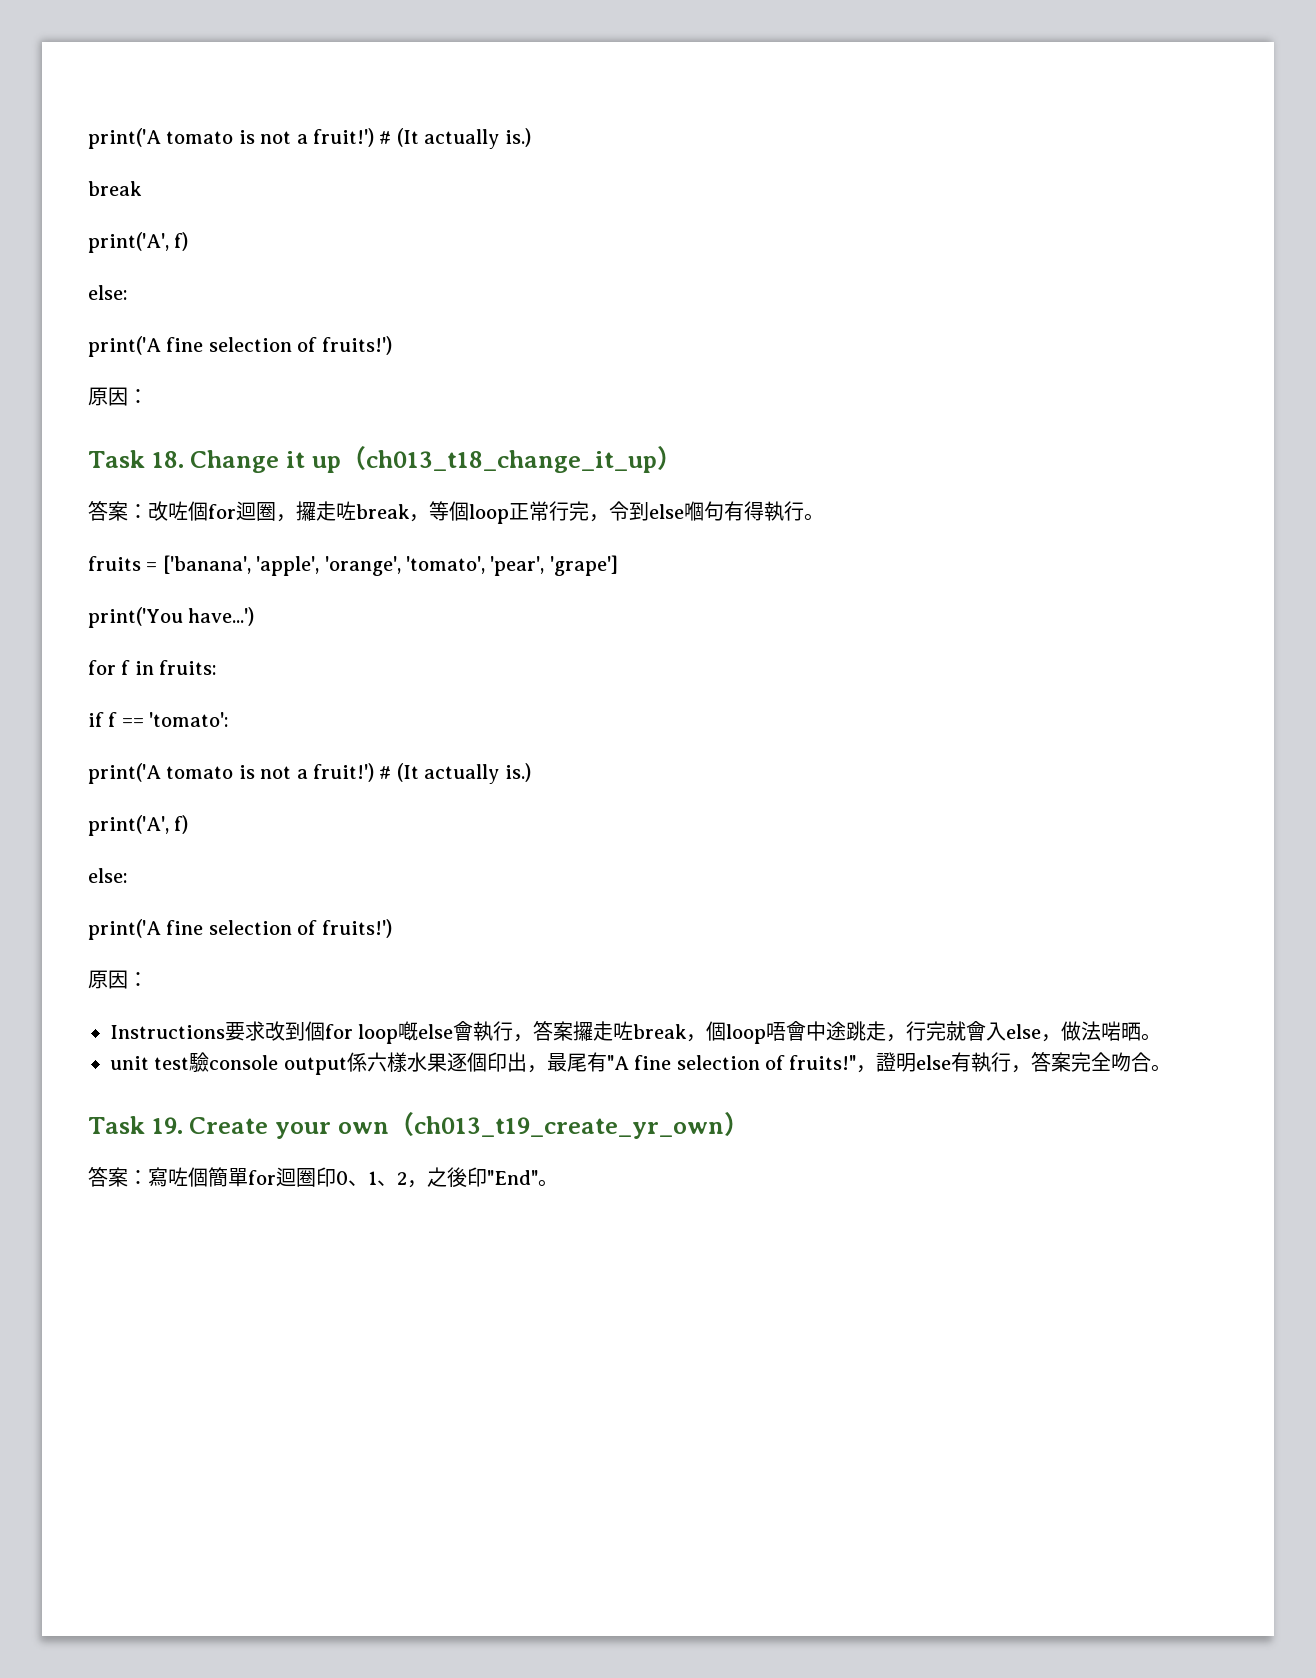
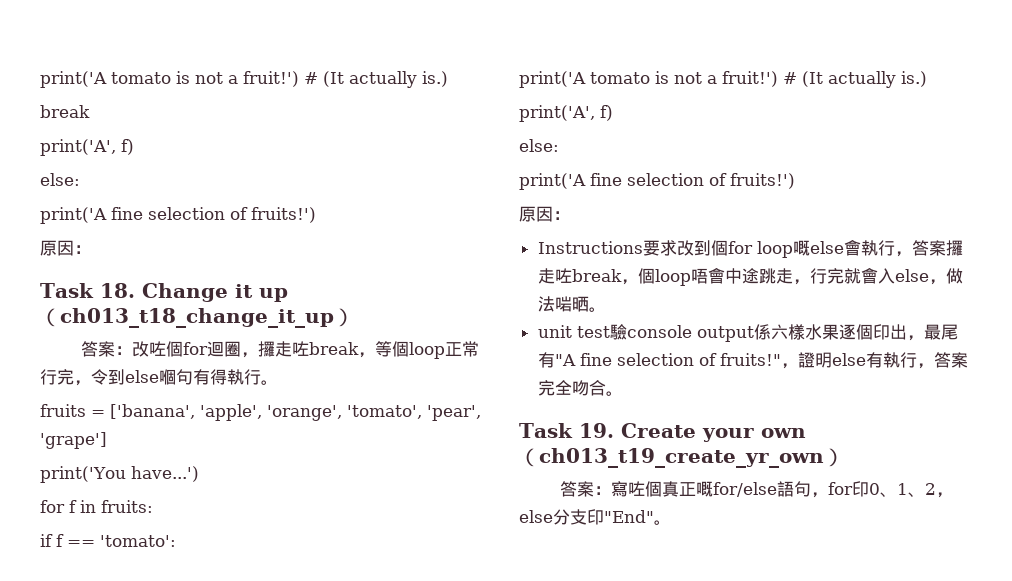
[208,1167,316,1187] 簡單for迴圈 -> [662,481,854,498] 真正嘅for/else語句，for
[427,1167,467,1187] 之後 -> [519,509,587,525] else分支

